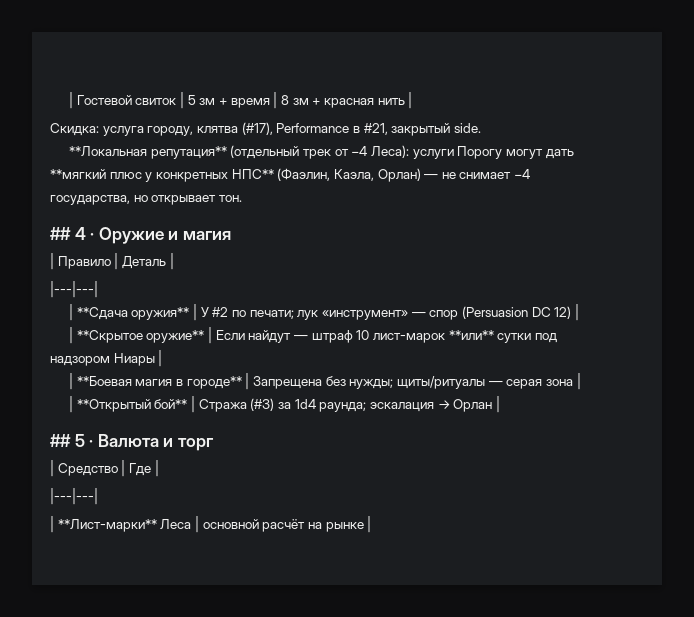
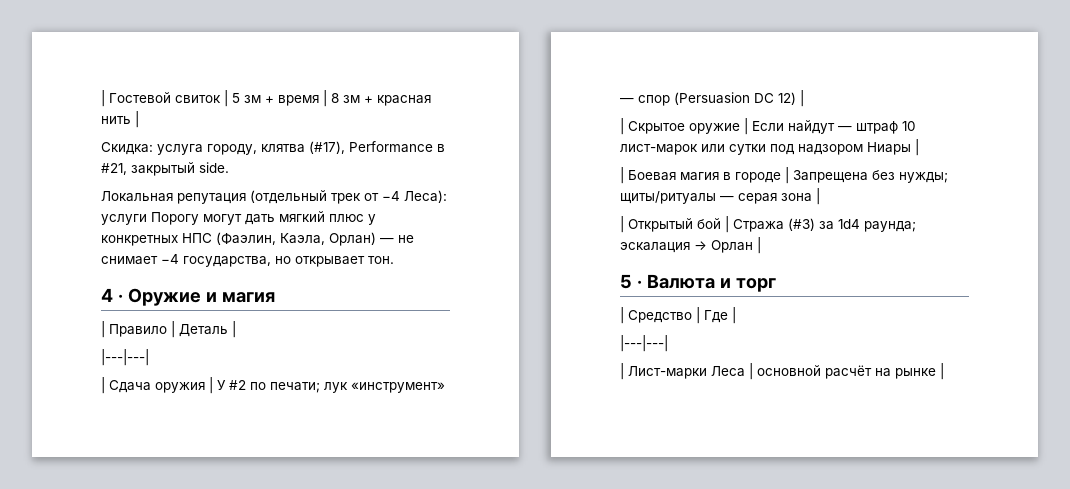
[69,146,227,159] **Локальная репутация** -> [101,191,246,204] Локальная репутация
[50,169,106,179] **мягкий -> [279,211,325,222] мягкий
[231,169,274,179] НПС** -> [182,233,212,243] НПС
[50,227,71,240] ## -> (394, 260) none
[76,307,190,320] **Сдача оружия** -> [109,380,205,393] Сдача оружия
[76,330,205,343] **Скрытое оружие** -> [628,121,740,134] Скрытое оружие
[448,330,494,340] **или** -> [701,144,725,152] или
[76,376,132,386] **Боевая -> [628,170,676,181] Боевая
[186,376,242,389] городе** -> [735,172,781,183] городе
[76,399,188,412] **Открытый бой** -> [628,218,721,232] Открытый бой
[50,434,71,447] ## -> (761, 245) none
[57,519,157,532] **Лист-марки** -> [628,366,707,379] Лист-марки

